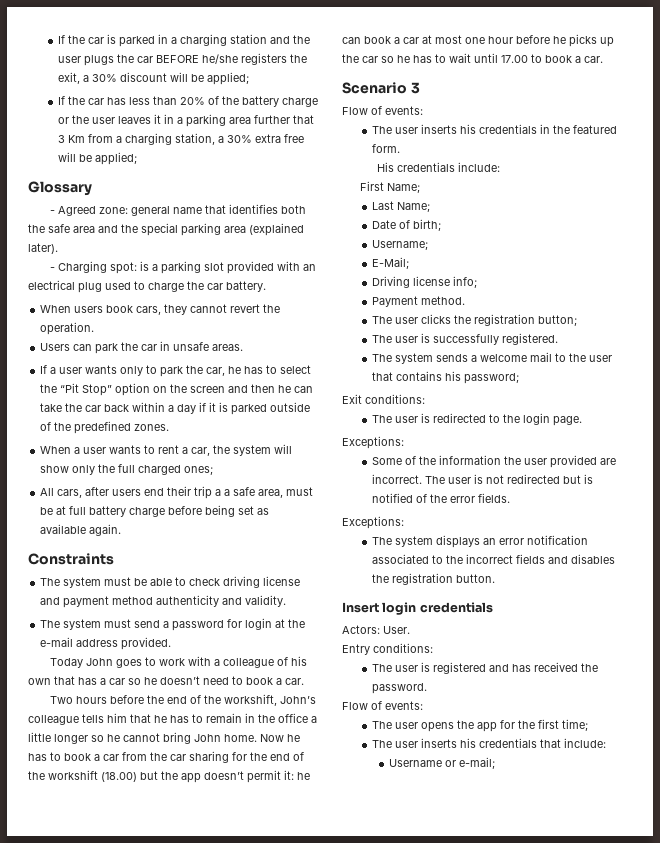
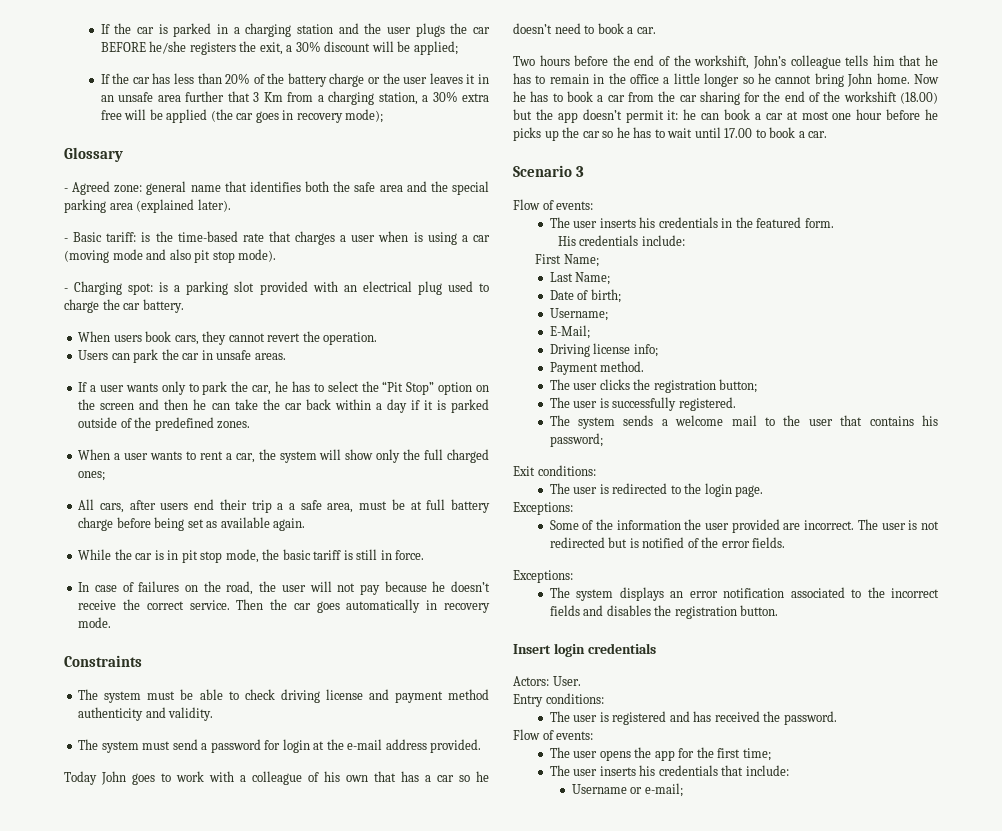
[176,114,226,127] a parking -> [100,92,154,102] an unsafe
[94,152,137,165] applied; -> [166,109,384,123] applied (the car goes in recovery mode);
(58, 248) none -> [64,231,490,245] [64,249,277,263] // - Basic tariff: is the time-based rate that charges a user when is using a car (moving mode and also pit stop mode).
(122, 530) none -> [78,549,425,563] [78,581,490,595] [78,599,490,613] [78,617,112,628] // While the car is in pit stop mode, the basic tariff is still in force. // In case of failures on the road, the user will not pay because he doesn’t receive the correct service. Then the car goes automatically in recovery mode.

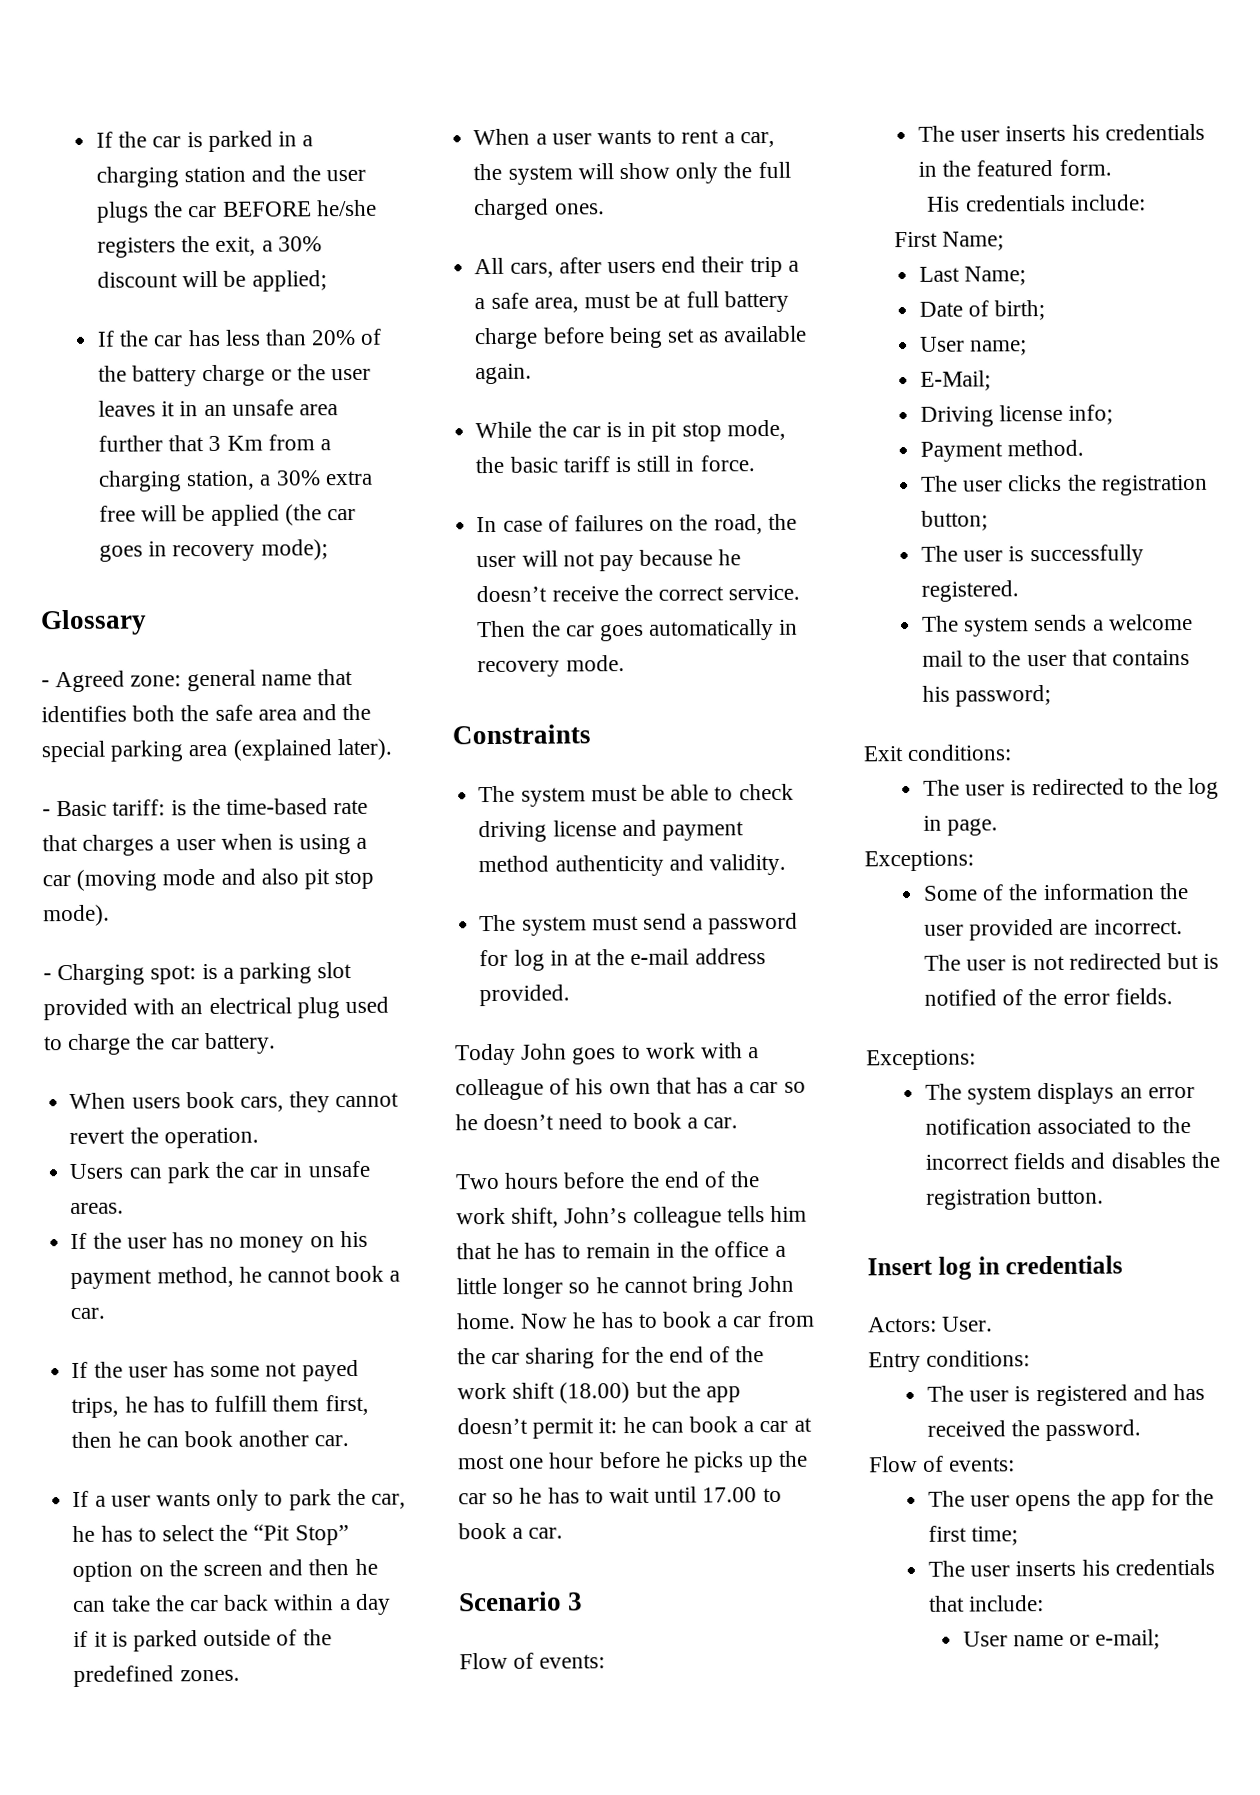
(286, 356) none -> [70,1230,368,1253] [70,1265,401,1290] [70,1307,107,1320] [71,1359,359,1382] [71,1394,369,1419] [71,1430,350,1449] // If the user has no money on his payment method, he cannot book a car. // If the user has some not payed trips, he has to fulfill them first, then he can book another car.
[78,471,106,481] ones; -> [554,203,605,215] ones.
[282,739,310,753] login -> [513,949,569,971] log in
[694,55,750,69] workshift, -> [456,1207,560,1228] work shift,
[843,91,897,102] workshift -> [457,1382,556,1400] work shift
[549,308,608,321] Username; -> [919,336,1028,356] User name;
[704,483,732,497] login -> [1188,777,1220,800] [923,815,943,831] log in
[553,643,585,657] login -> [937,1256,1000,1280] log in
[571,784,627,794] Username -> [962,1631,1064,1647] User name

